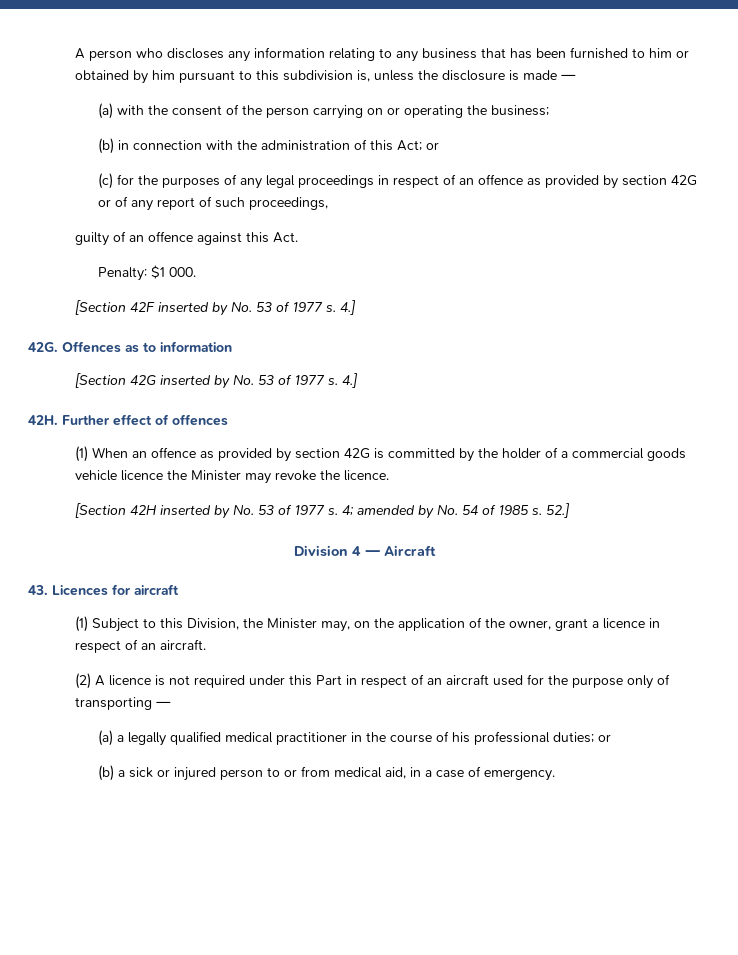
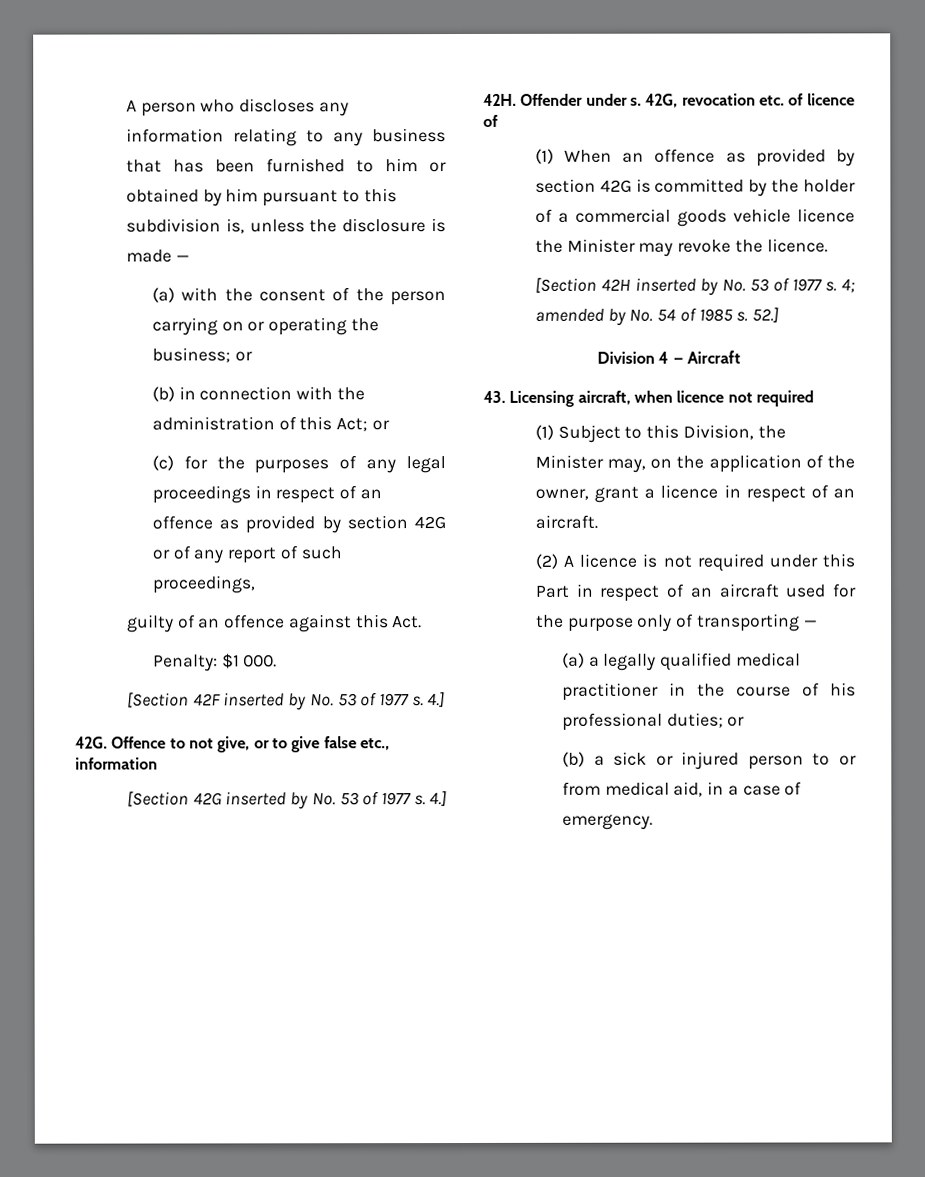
(549, 110) none -> [234,351,253,362] or
[62,341,156,353] Offences as to -> [111,736,390,753] Offence to not give, or to give false etc.,
[62,414,228,426] Further effect of offences -> [520,93,855,108] [483,114,499,127] Offender under s. 42G, revocation etc. of licence of
[52,584,179,596] Licences for aircraft -> [509,390,814,407] Licensing aircraft, when licence not required

